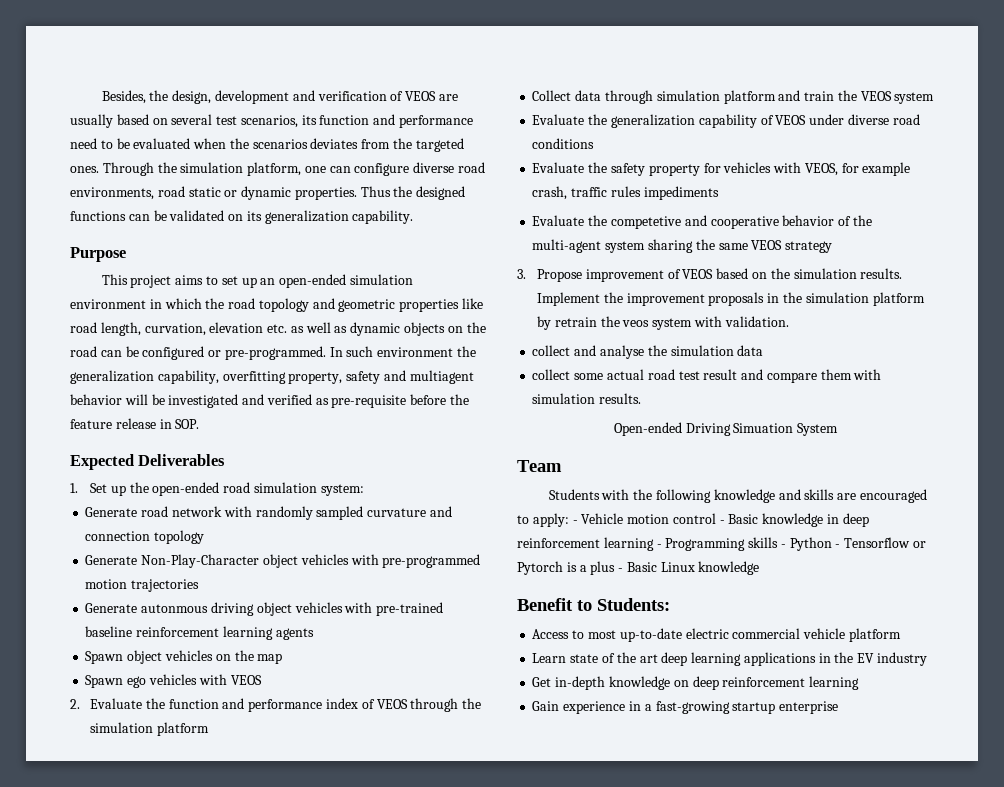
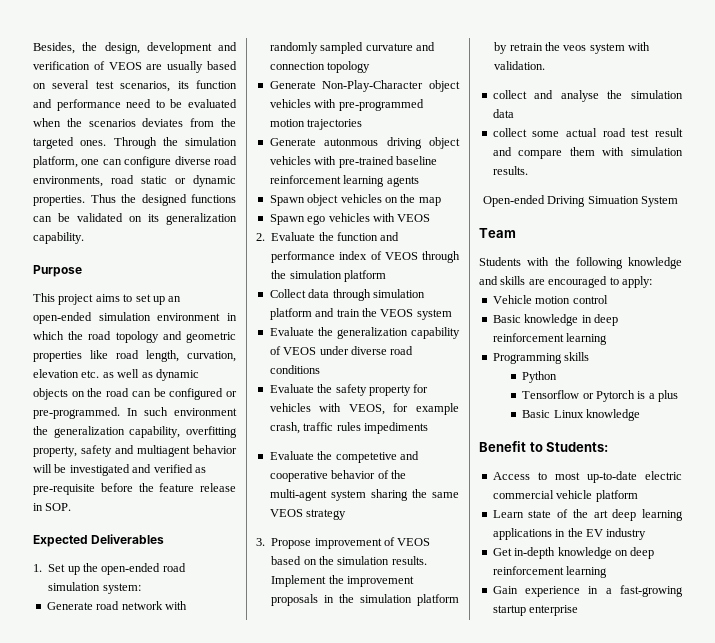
[572,520,578,524] - -> (652, 282) //
[719,520,725,524] - -> (608, 299) //
[656,544,662,548] - -> (608, 339) //
[780,544,786,548] - -> (590, 356) //
[835,544,841,548] - -> (558, 377) //
[618,568,624,572] - -> (679, 396) //

